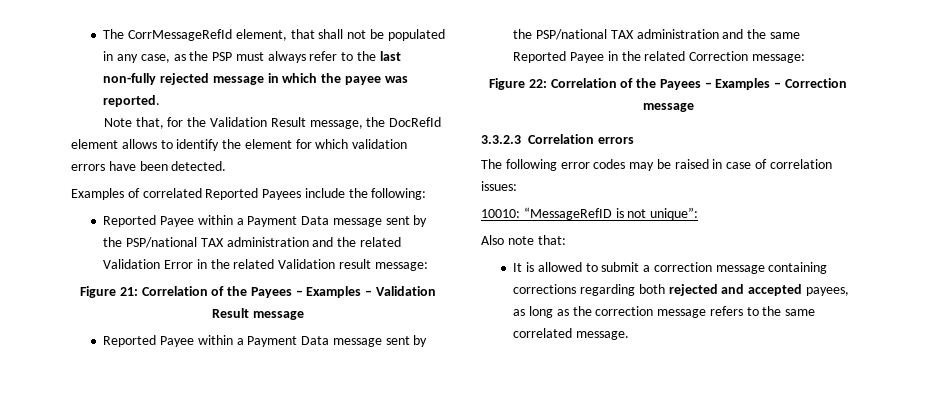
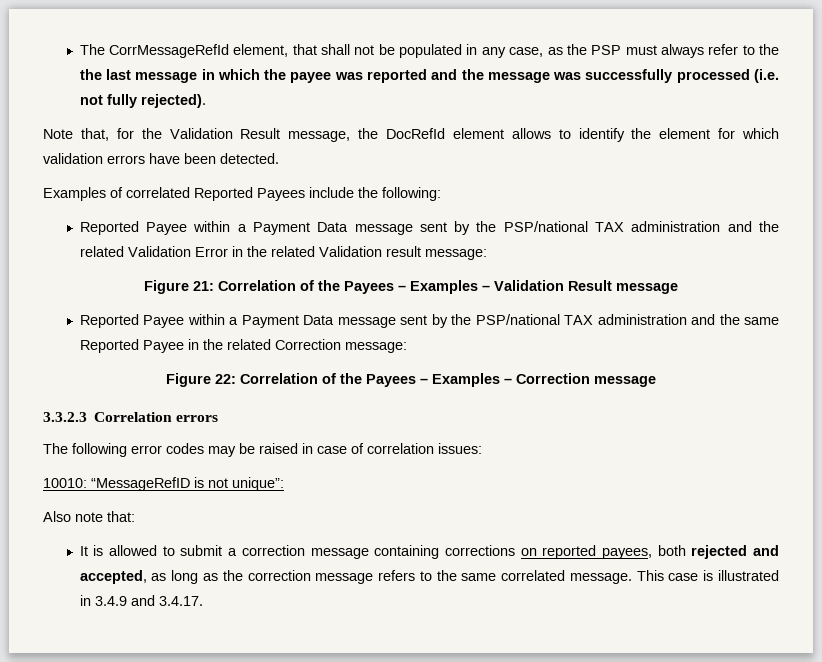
[379,51,401,61] [103,73,209,85] last non-fully rejected -> [79,69,131,80] the last
[103,95,161,107] reported. -> [366,69,779,83] [79,94,206,108] reported and the message was successfully processed (i.e. not fully rejected).
[579,284,635,296] regarding -> [520,545,652,559] on reported payees,
[748,284,849,296] accepted payees, -> [79,570,147,584] accepted,
(629, 335) none -> [636,570,779,581] [79,595,203,606] This case is illustrated in 3.4.9 and 3.4.17.

